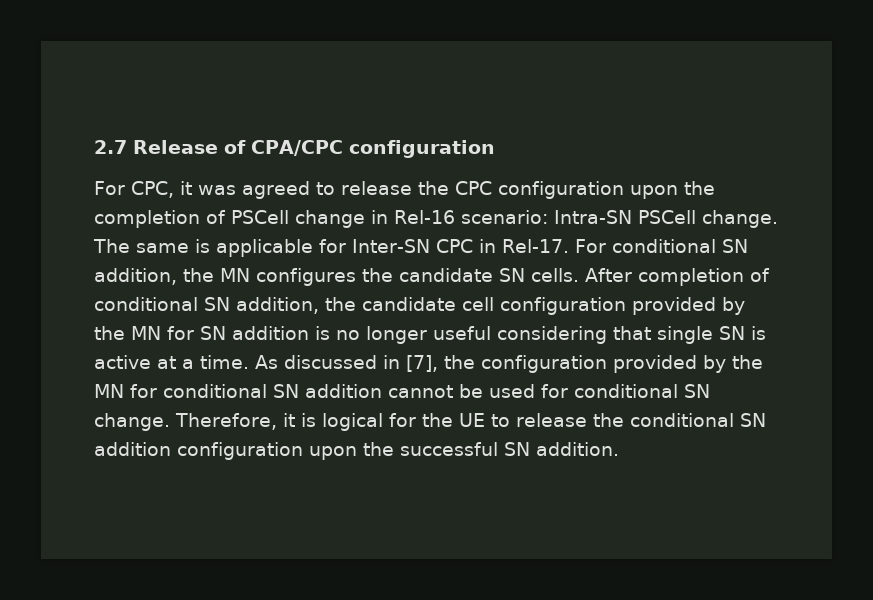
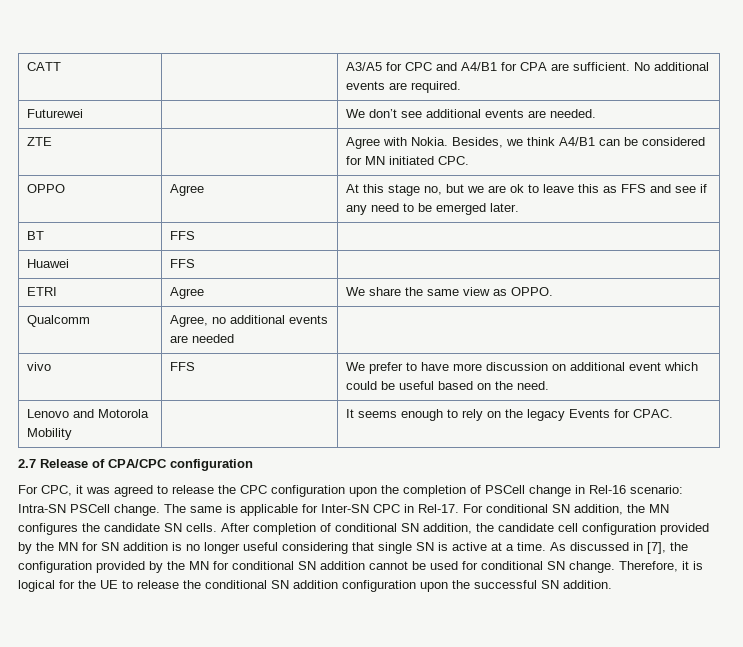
(94, 147) none -> [27,62,62,71] [346,62,710,71] [346,81,462,93] [27,109,84,118] [346,109,597,118] [27,137,53,146] [346,137,706,149] [346,156,470,165] [27,184,66,193] [170,184,205,196] [346,184,708,196] [346,203,520,215] [27,231,45,240] [170,231,196,240] [27,259,70,268] [170,259,196,268] [27,287,58,296] [170,287,205,299] [346,287,554,296] [27,315,91,327] [170,315,329,327] [170,334,235,343] [27,362,52,371] [170,362,196,371] [346,362,699,374] [346,381,550,390] [27,409,150,418] [27,428,73,440] [346,409,674,421] CATT | | A3/A5 for CPC and A4/B1 for CPA are sufficient. No additional events are required. // Futurewei | | We don’t see additional events are needed. // ZTE | | Agree with Nokia. Besides, we think A4/B1 can be considered for MN initiated CPC. // OPPO | Agree | At this stage no, but we are ok to leave this as FFS and see if any need to be emerged later. // BT | FFS | // Huawei | FFS | // ETRI | Agree | We share the same view as OPPO. // Qualcomm | Agree, no additional events are needed | // vivo | FFS | We prefer to have more discussion on additional event which could be useful based on the need. // Lenovo and Motorola Mobility | | It seems enough to rely on the legacy Events for CPAC. //

